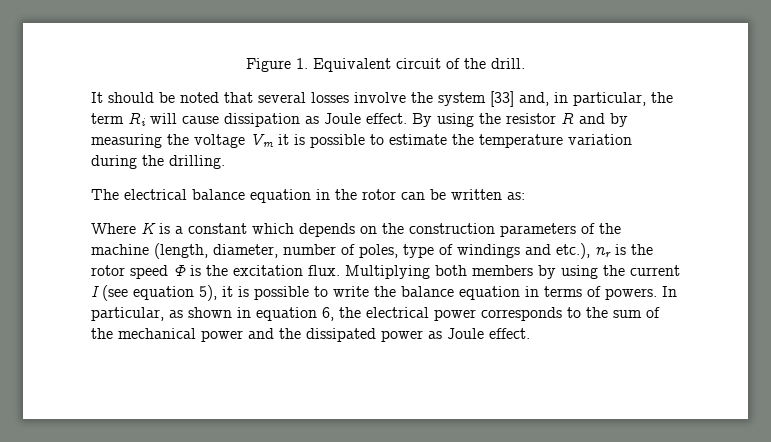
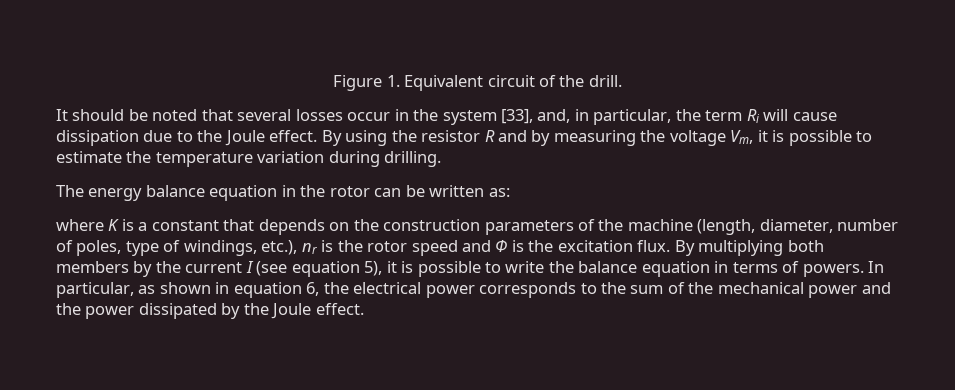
[354,92,406,103] involve -> [347,109,409,121] occur in
[490,91,514,107] [33] -> [501,109,534,124] [33],
[305,116,319,124] as -> [143,130,223,142] due to the
[250,133,274,147] Vm -> [730,130,754,144] Vm,
[142,155,164,166] the -> (380, 159) none
[124,189,187,200] electrical -> [88,188,143,201] energy
[91,223,136,234] Where -> [56,219,104,231] where
[252,223,294,234] which -> [223,219,255,231] that
[457,244,551,258] windings and -> [183,240,257,256] windings,
(168, 272) none -> [462,240,492,252] and
[345,265,430,279] Multiplying -> [674,240,784,256] By multiplying
[561,265,598,279] using -> (153, 269) none
[306,328,442,342] dissipated power as -> [85,303,269,319] power dissipated by the

